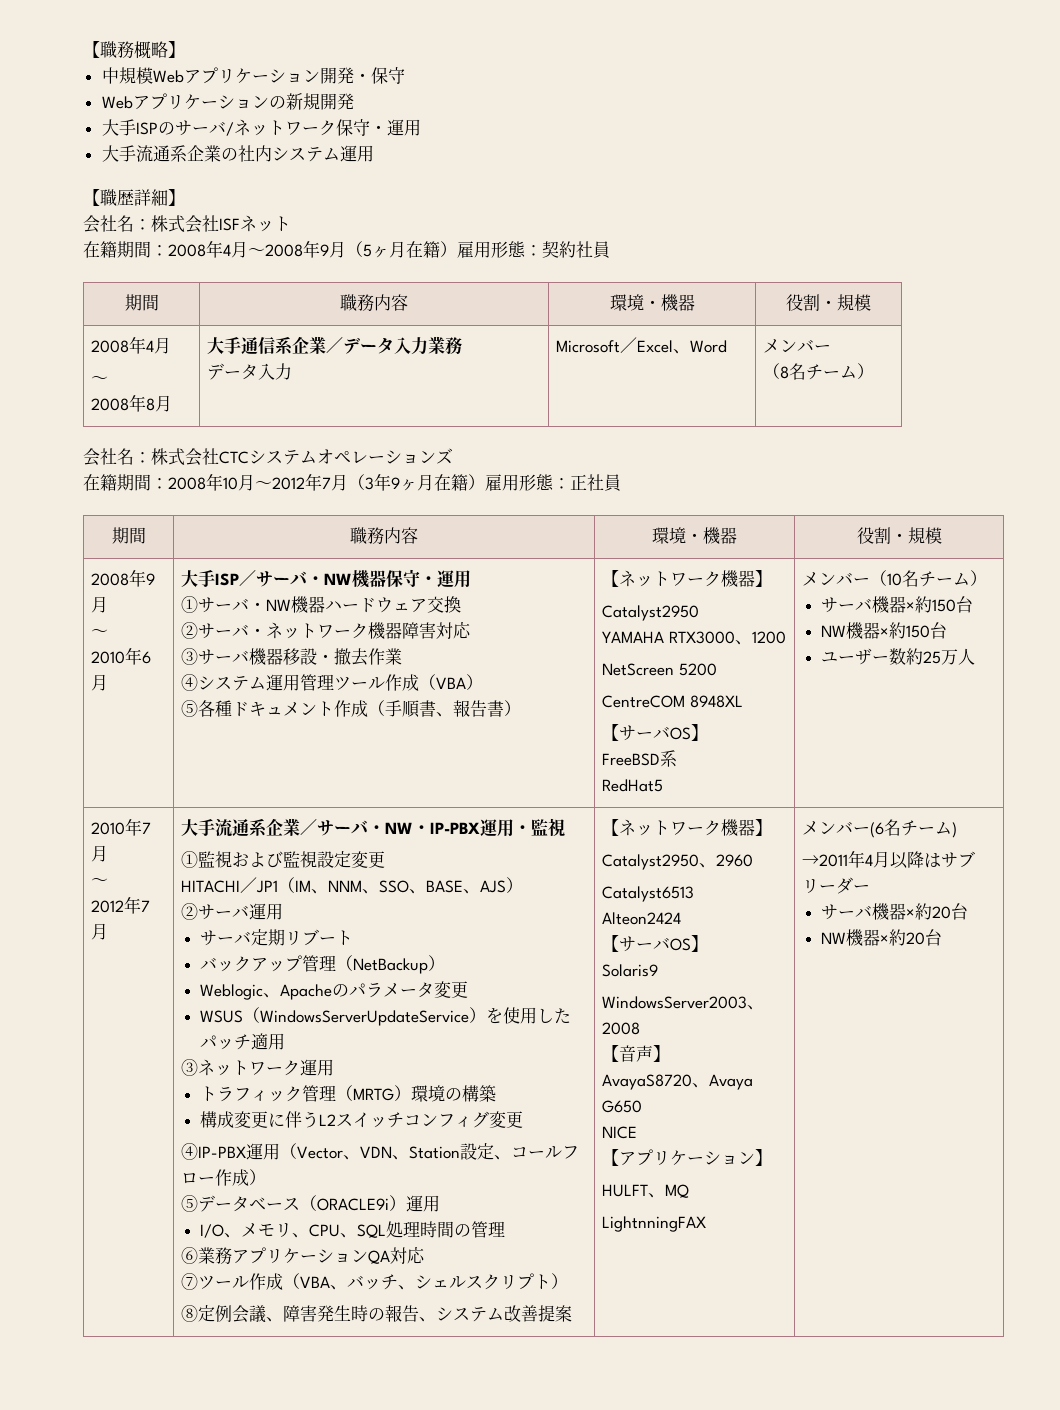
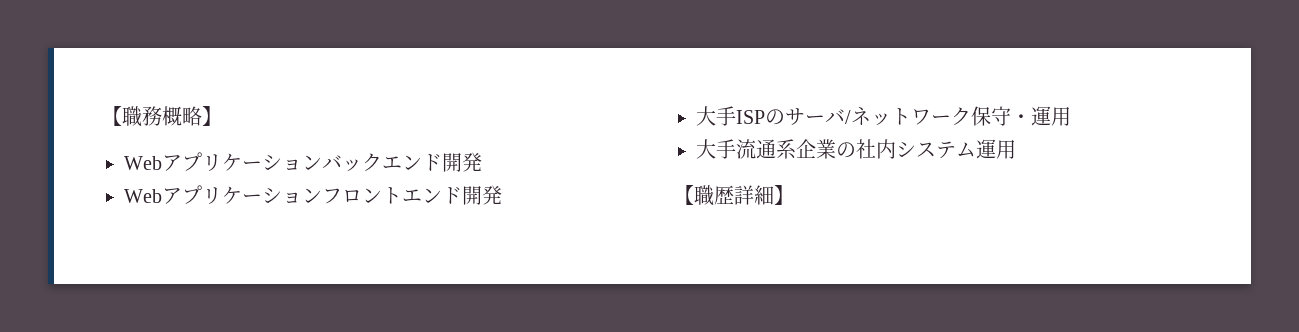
[101,67,405,84] [101,93,320,110] // 中規模Webアプリケーション開発・保守 // Webアプリケーションの新規 -> [124,152,482,172] [124,185,462,204] // Webアプリケーションバックエンド開発 // Webアプリケーションフロントエンド
[83,215,291,233] [83,240,610,258] [124,294,159,311] [340,294,408,311] [609,294,695,311] [786,294,871,311] [91,336,172,354] [91,376,109,384] [91,394,173,412] [207,336,463,355] [207,363,293,380] [556,337,728,354] [763,339,832,353] [763,363,875,380] [83,448,453,466] [83,473,621,491] [111,527,146,544] [350,527,418,544] [652,527,737,544] [856,527,942,544] [91,569,156,587] [91,596,109,613] [91,629,109,637] [91,647,152,665] [91,674,109,691] [181,569,472,588] [181,596,462,613] [181,622,472,639] [181,648,403,666] [181,674,484,691] [181,700,522,718] [602,570,773,587] [602,605,700,621] [602,631,786,645] [602,663,717,676] [602,695,743,708] [602,724,709,741] [602,750,678,767] [602,779,664,792] [802,570,988,587] [820,596,973,613] [820,622,947,639] [820,648,975,665] [91,818,152,836] [91,845,109,862] [91,878,109,886] [91,896,151,914] [91,923,109,940] [181,818,566,837] [181,851,386,868] [181,877,524,894] [181,903,284,920] [199,929,353,946] [199,955,445,974] [199,981,468,1000] [199,1007,571,1026] [199,1033,285,1050] [181,1059,335,1076] [199,1085,496,1102] [199,1111,523,1128] [181,1143,580,1160] [181,1169,267,1186] [181,1195,441,1212] [199,1221,505,1238] [181,1247,426,1264] [181,1273,569,1290] [181,1305,573,1323] [602,819,773,836] [602,854,754,870] [602,886,695,902] [602,912,682,925] [602,935,709,952] [602,964,659,977] [602,996,765,1010] [602,1022,641,1035] [602,1045,671,1062] [602,1074,754,1090] [602,1100,643,1113] [602,1126,638,1139] [602,1149,773,1166] [602,1184,690,1198] [602,1216,707,1232] [802,819,958,838] [802,850,976,869] [802,877,871,894] [820,903,968,920] [820,929,942,946] // 会社名：株式会社ISFネット // 在籍期間：2008年4月～2008年9月（5ヶ月在籍）雇用形態：契約社員 // 期間 | 職務内容 | 環境・機器 | 役割・規模 // 2008年4月 // ～ // 2008年8月 | 大手通信系企業／データ入力業務 // データ入力 | Microsoft／Excel、Word | メンバー // （8名チーム） // 会社名：株式会社CTCシステムオペレーションズ // 在籍期間：2008年10月～2012年7月（3年9ヶ月在籍）雇用形態：正社員 // 期間 | 職務内容 | 環境・機器 | 役割・規模 // 2008年9月 // ～ // 2010年6月 | 大手ISP／サーバ・NW機器保守・運用 // ①サーバ・NW機器ハードウェア交換 // ②サーバ・ネットワーク機器障害対応 // ③サーバ機器移設・撤去作業 // ④システム運用管理ツール作成（VBA） // ⑤各種ドキュメント作成（手順書、報告書） | 【ネットワーク機器】 // Catalyst2950 // YAMAHA RTX3000、1200 // NetScreen 5200 // CentreCOM 8948XL // 【サーバOS】 // FreeBSD系 // RedHat5 | メンバー（10名チーム） // サーバ機器×約150台 // NW機器×約150台 // ユーザー数約25万人 // 2010年7月 // ～ // 2012年7月 | 大手流通系企業／サーバ・NW・IP-PBX運用・監視 // ①監視および監視設定変更 // HITACHI／JP1（IM、NNM、SSO、BASE、AJS） // ②サーバ運用 // サーバ定期リブート // バックアップ管理（NetBackup） // Weblogic、Apacheのパラメータ変更 // WSUS（WindowsServerUpdateService）を使用したパッチ適用 // ③ネットワーク運用 // トラフィック管理（MRTG）環境の構築 // 構成変更に伴うL2スイッチコンフィグ変更 // ④IP-PBX運用（Vector、VDN、Station設定、コールフロー作成） // ⑤データベース（ORACLE9i）運用 // I/O、メモリ、CPU、SQL処理時間の管理 // ⑥業務アプリケーションQA対応 // ⑦ツール作成（VBA、バッチ、シェルスクリプト） // ⑧定例会議、障害発生時の報告、システム改善提案 | 【ネットワーク機器】 // Catalyst2950、2960 // Catalyst6513 // Alteon2424 // 【サーバOS】 // Solaris9 // WindowsServer2003、2008 // 【音声】 // AvayaS8720、Avaya G650 // NICE // 【アプリケーション】 // HULFT、MQ // LightnningFAX | メンバー(6名チーム) // →2011年4月以降はサブリーダー // サーバ機器×約20台 // NW機器×約20台 -> (794, 195) none

